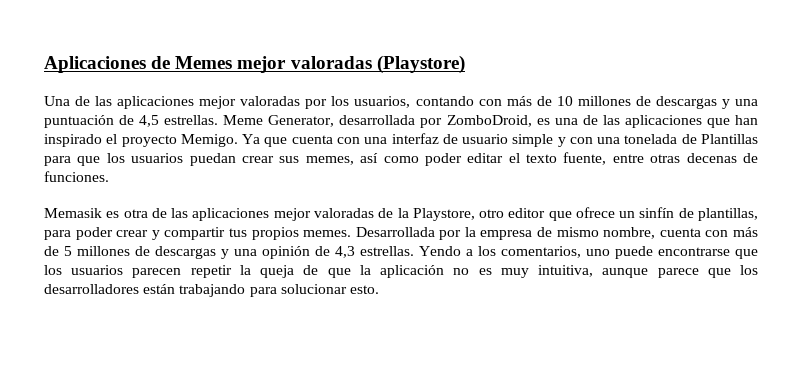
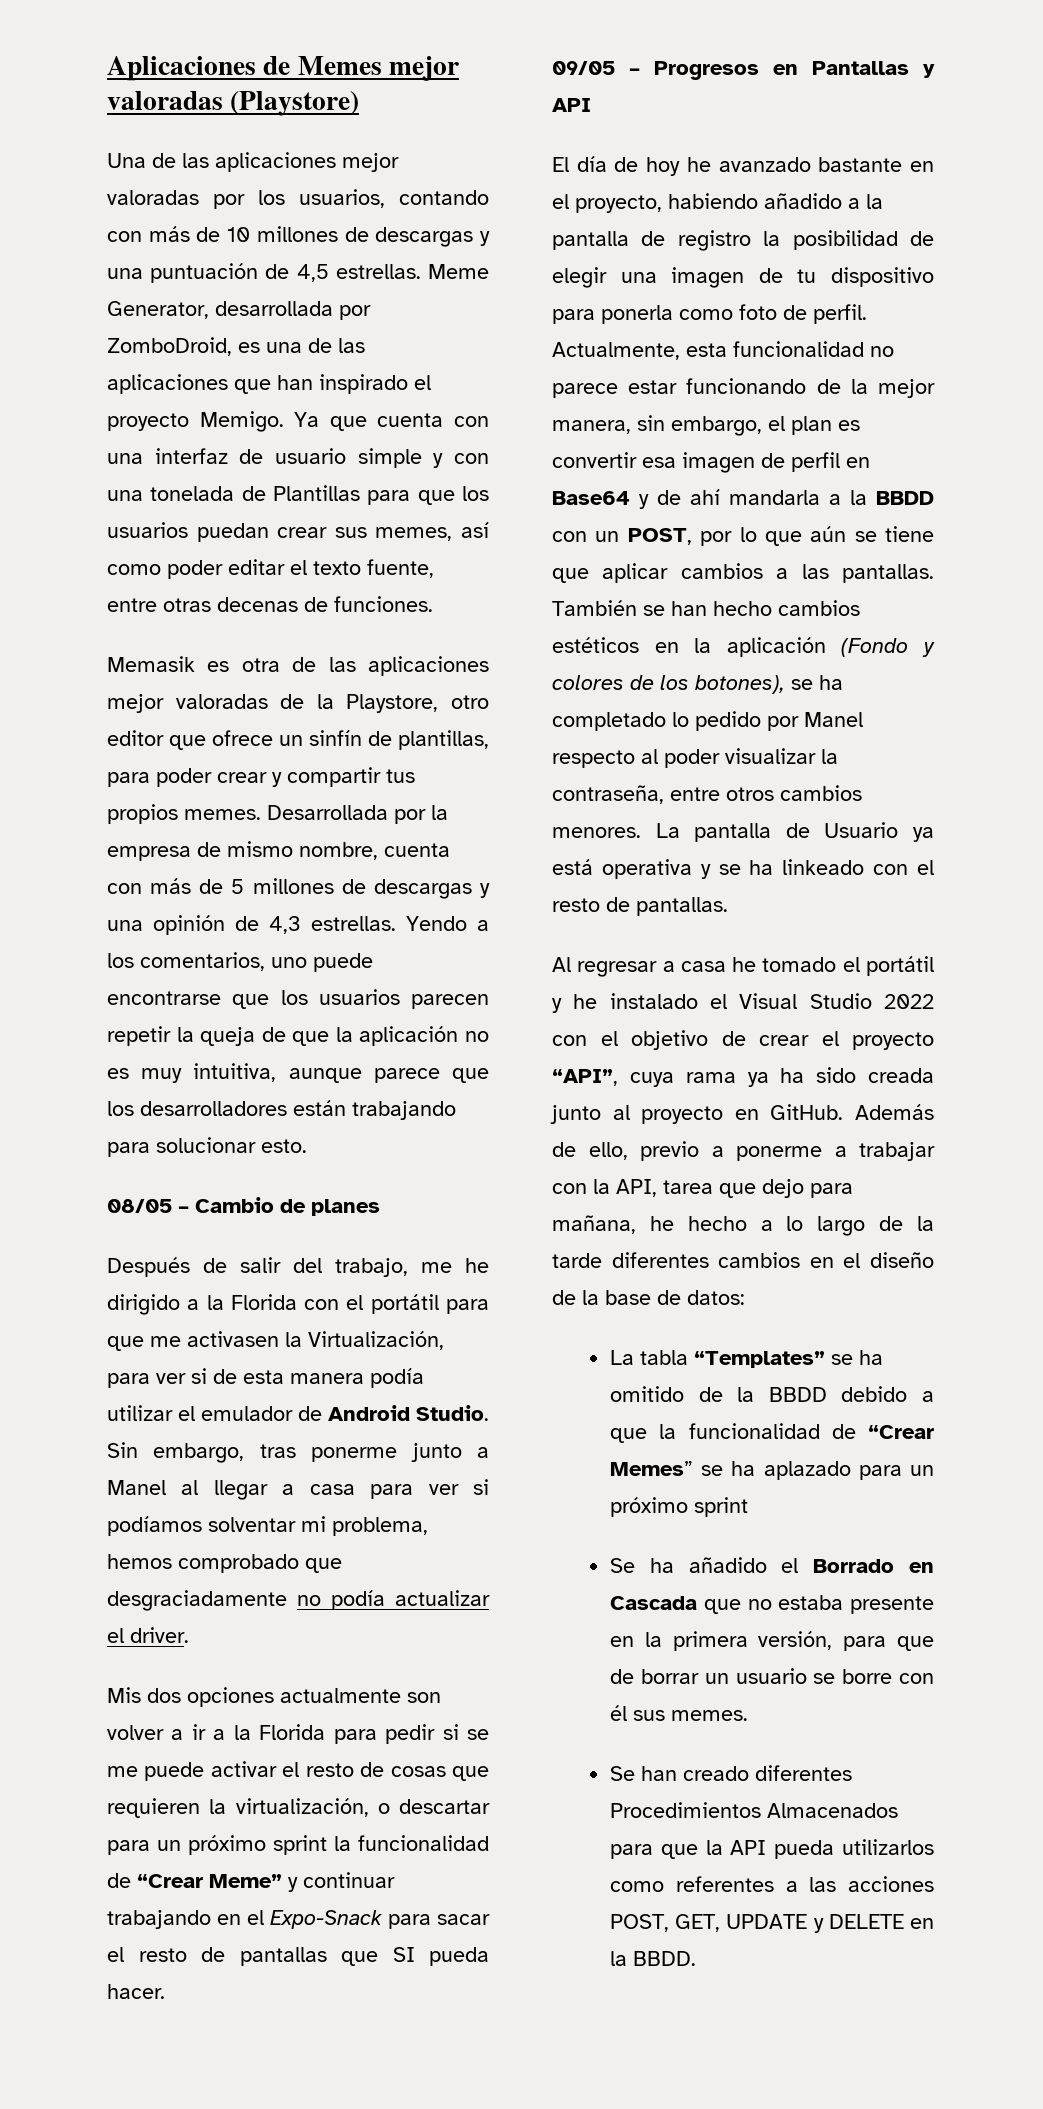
(379, 289) none -> [107,1197,380,1216] [107,1257,489,1277] [107,1294,489,1315] [107,1331,444,1351] [107,1368,424,1388] [107,1405,489,1421] [107,1442,489,1463] [107,1479,489,1500] [107,1516,428,1536] [107,1554,342,1573] [107,1590,490,1611] [107,1627,189,1643] [107,1687,441,1707] [107,1724,490,1744] [107,1761,489,1781] [107,1798,490,1818] [107,1835,489,1855] [107,1872,395,1892] [107,1910,490,1929] [107,1947,489,1966] [107,1984,166,1999] [552,61,935,80] [552,98,591,112] [552,156,934,176] [552,193,883,213] [552,230,934,251] [552,267,934,288] [552,304,867,324] [552,341,894,360] [552,378,935,398] [552,415,860,436] [552,452,870,473] [552,489,934,509] [552,526,934,546] [552,563,934,583] [552,600,860,616] [552,637,935,657] [552,675,843,694] [552,711,863,731] [552,748,838,768] [552,785,862,804] [552,822,934,842] [552,859,934,879] [552,897,728,916] [552,956,934,977] [552,993,934,1013] [552,1030,934,1050] [552,1067,934,1087] [550,1104,934,1124] [552,1141,935,1161] [552,1179,853,1198] [552,1215,934,1236] [552,1252,934,1268] [552,1290,745,1305] [610,1350,884,1368] [610,1386,934,1402] [610,1423,934,1443] [610,1461,934,1480] [610,1497,749,1517] [610,1557,934,1573] [610,1595,934,1614] [610,1631,934,1651] [610,1668,934,1684] [610,1705,749,1721] [610,1765,853,1781] [610,1802,899,1818] [610,1839,934,1859] [610,1876,934,1892] [610,1914,934,1933] [610,1951,697,1966] // 08/05 – Cambio de planes // Después de salir del trabajo, me he dirigido a la Florida con el portátil para que me activasen la Virtualización, para ver si de esta manera podía utilizar el emulador de Android Studio. Sin embargo, tras ponerme junto a Manel al llegar a casa para ver si podíamos solventar mi problema, hemos comprobado que desgraciadamente no podía actualizar el driver. // Mis dos opciones actualmente son volver a ir a la Florida para pedir si se me puede activar el resto de cosas que requieren la virtualización, o descartar para un próximo sprint la funcionalidad de “Crear Meme” y continuar trabajando en el Expo-Snack para sacar el resto de pantallas que SI pueda hacer. // 09/05 – Progresos en Pantallas y API // El día de hoy he avanzado bastante en el proyecto, habiendo añadido a la pantalla de registro la posibilidad de elegir una imagen de tu dispositivo para ponerla como foto de perfil. Actualmente, esta funcionalidad no parece estar funcionando de la mejor manera, sin embargo, el plan es convertir esa imagen de perfil en Base64 y de ahí mandarla a la BBDD con un POST, por lo que aún se tiene que aplicar cambios a las pantallas. También se han hecho cambios estéticos en la aplicación (Fondo y colores de los botones), se ha completado lo pedido por Manel respecto al poder visualizar la contraseña, entre otros cambios menores. La pantalla de Usuario ya está operativa y se ha linkeado con el resto de pantallas. // Al regresar a casa he tomado el portátil y he instalado el Visual Studio 2022 con el objetivo de crear el proyecto “API”, cuya rama ya ha sido creada junto al proyecto en GitHub. Además de ello, previo a ponerme a trabajar con la API, tarea que dejo para mañana, he hecho a lo largo de la tarde diferentes cambios en el diseño de la base de datos: // La tabla “Templates” se ha omitido de la BBDD debido a que la funcionalidad de “Crear Memes” se ha aplazado para un próximo sprint // Se ha añadido el Borrado en Cascada que no estaba presente en la primera versión, para que de borrar un usuario se borre con él sus memes. // Se han creado diferentes Procedimientos Almacenados para que la API pueda utilizarlos como referentes a las acciones POST, GET, UPDATE y DELETE en la BBDD.

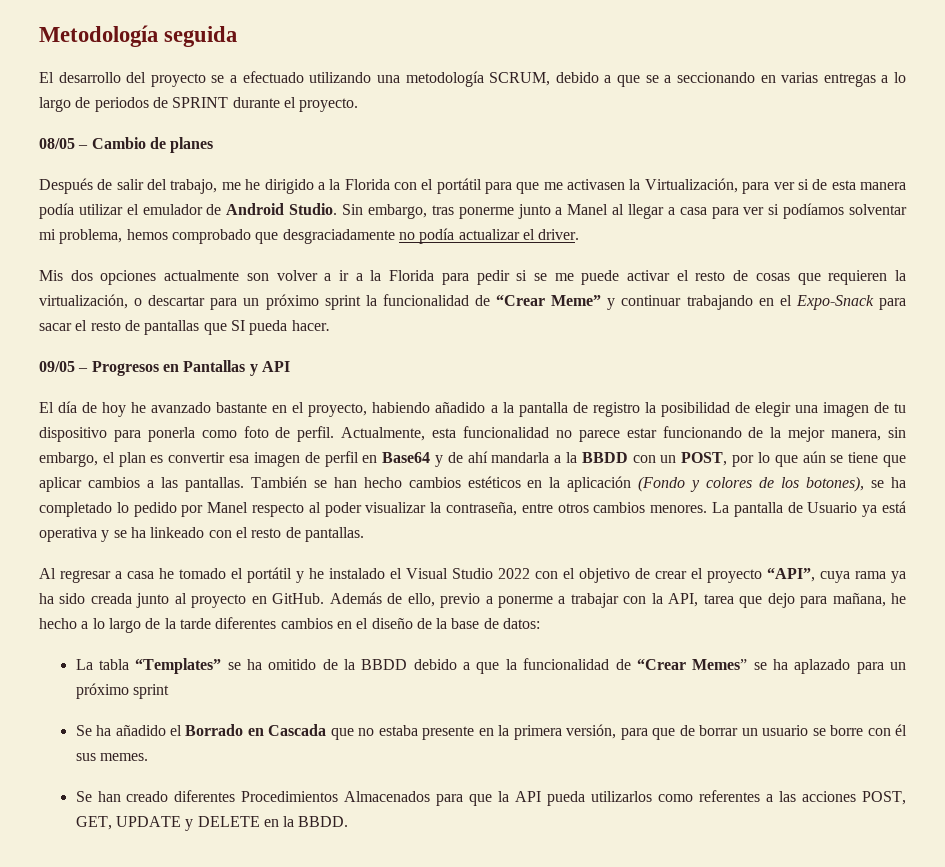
[107,56,460,81] [107,91,360,116] [107,152,399,172] [107,189,489,209] [107,226,490,247] [107,263,489,283] [107,301,371,320] [107,337,365,356] [107,374,431,394] [107,411,489,432] [107,448,489,468] [107,485,489,505] [107,522,489,542] [107,559,434,579] [107,596,433,612] [107,656,489,676] [107,694,489,713] [107,730,489,750] [107,767,415,787] [107,804,448,824] [107,841,450,861] [107,878,490,899] [107,915,489,935] [107,952,373,972] [107,989,489,1009] [107,1026,489,1046] [107,1063,489,1083] [107,1100,456,1120] [107,1137,307,1157] Aplicaciones de Memes mejor valoradas (Playstore) // Una de las aplicaciones mejor valoradas por los usuarios, contando con más de 10 millones de descargas y una puntuación de 4,5 estrellas. Meme Generator, desarrollada por ZomboDroid, es una de las aplicaciones que han inspirado el proyecto Memigo. Ya que cuenta con una interfaz de usuario simple y con una tonelada de Plantillas para que los usuarios puedan crear sus memes, así como poder editar el texto fuente, entre otras decenas de funciones. // Memasik es otra de las aplicaciones mejor valoradas de la Playstore, otro editor que ofrece un sinfín de plantillas, para poder crear y compartir tus propios memes. Desarrollada por la empresa de mismo nombre, cuenta con más de 5 millones de descargas y una opinión de 4,3 estrellas. Yendo a los comentarios, uno puede encontrarse que los usuarios parecen repetir la queja de que la aplicación no es muy intuitiva, aunque parece que los desarrolladores están trabajando para solucionar esto. -> [39,25,238,47] [39,71,906,87] [39,97,359,112] Metodología seguida // El desarrollo del proyecto se a efectuado utilizando una metodología SCRUM, debido a que se a seccionando en varias entregas a lo largo de periodos de SPRINT durante el proyecto.

